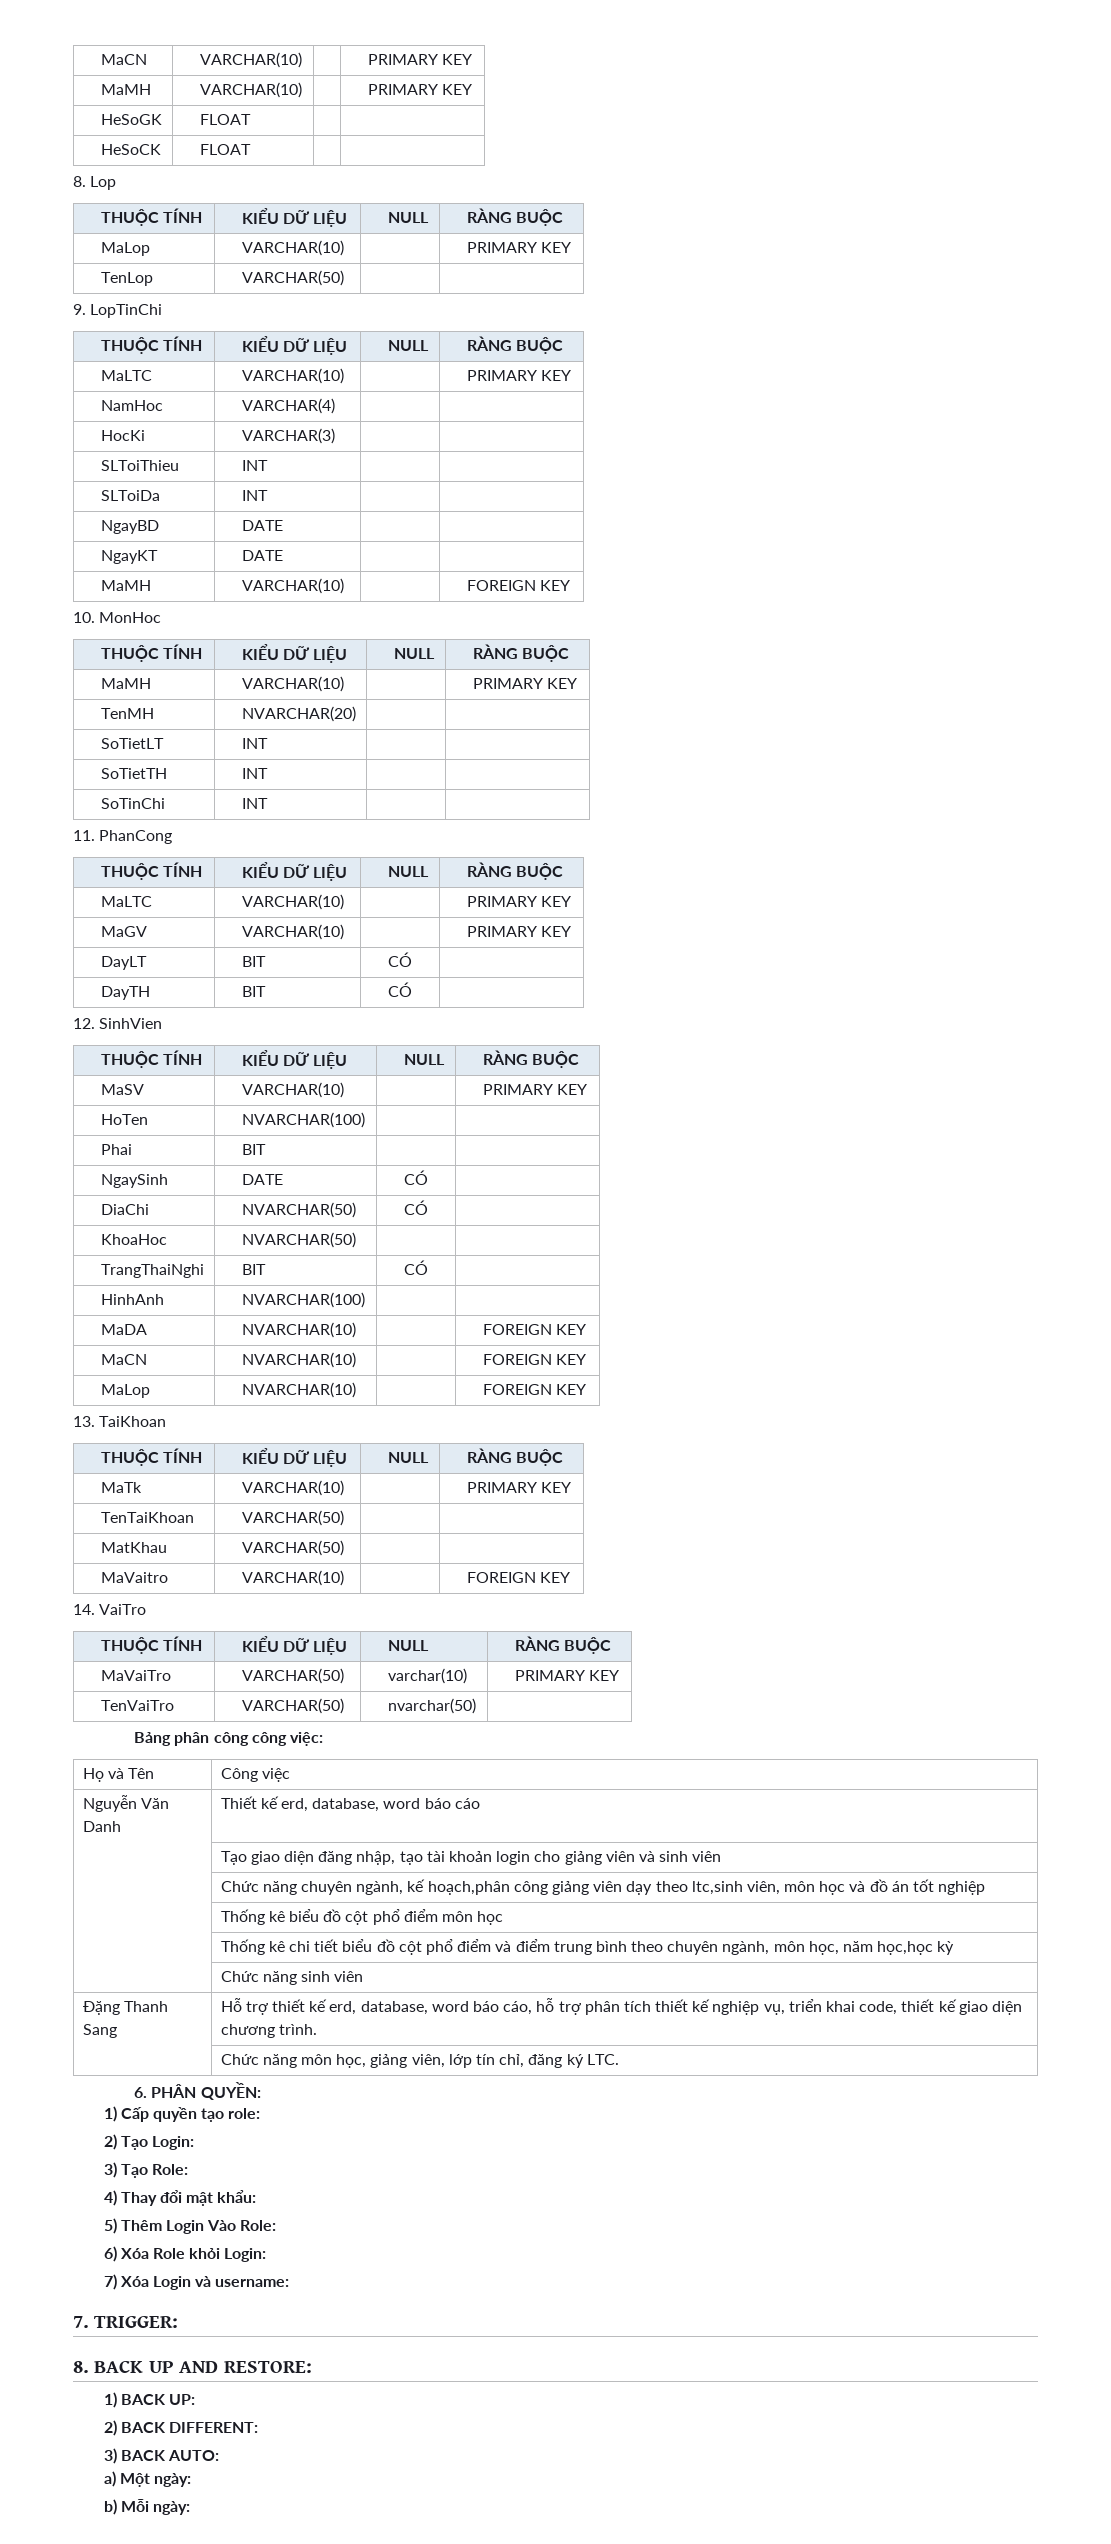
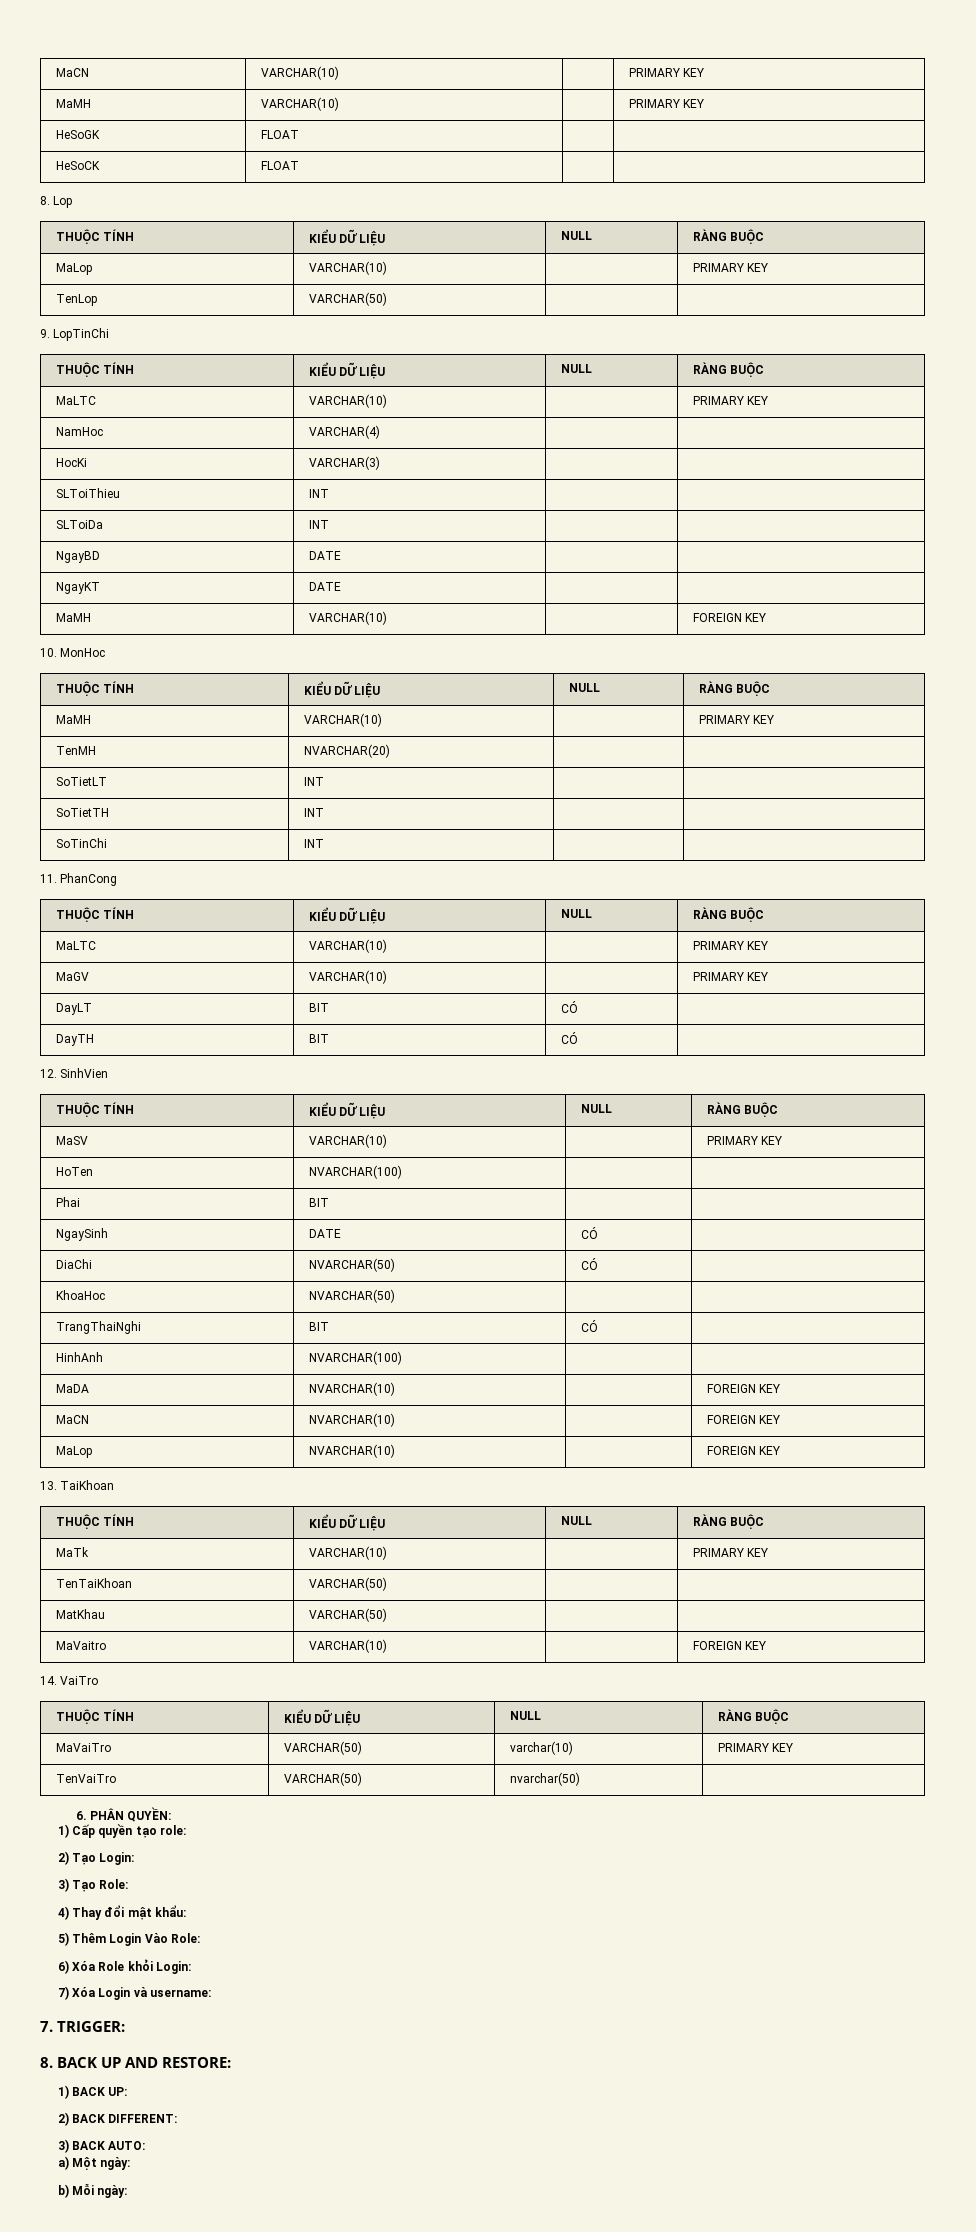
[134,1732,323,1746] [82,1768,155,1782] [220,1768,290,1782] [82,1795,169,1812] [82,1821,121,1832] [220,1796,480,1812] [220,1851,722,1865] [220,1879,986,1895] [220,1909,504,1925] [220,1939,955,1955] [220,1971,364,1985] [82,2001,168,2015] [82,2024,117,2038] [220,1998,1022,2015] [220,2024,317,2038] [220,2054,619,2068] // Bảng phân công công việc: // Họ và Tên | Công việc // Nguyễn Văn Danh | Thiết kế erd, database, word báo cáo // | Tạo giao diện đăng nhập, tạo tài khoản login cho giảng viên và sinh viên // | Chức năng chuyên ngành, kế hoạch,phân công giảng viên dạy theo ltc,sinh viên, môn học và đồ án tốt nghiệp // | Thống kê biểu đồ cột phổ điểm môn học // | Thống kê chi tiết biểu đồ cột phổ điểm và điểm trung bình theo chuyên ngành, môn học, năm học,học kỳ // | Chức năng sinh viên // Đặng Thanh Sang | Hỗ trợ thiết kế erd, database, word báo cáo, hỗ trợ phân tích thiết kế nghiệp vụ, triển khai code, thiết kế giao diện chương trình. // | Chức năng môn học, giảng viên, lớp tín chỉ, đăng ký LTC. -> (580, 1779) none

